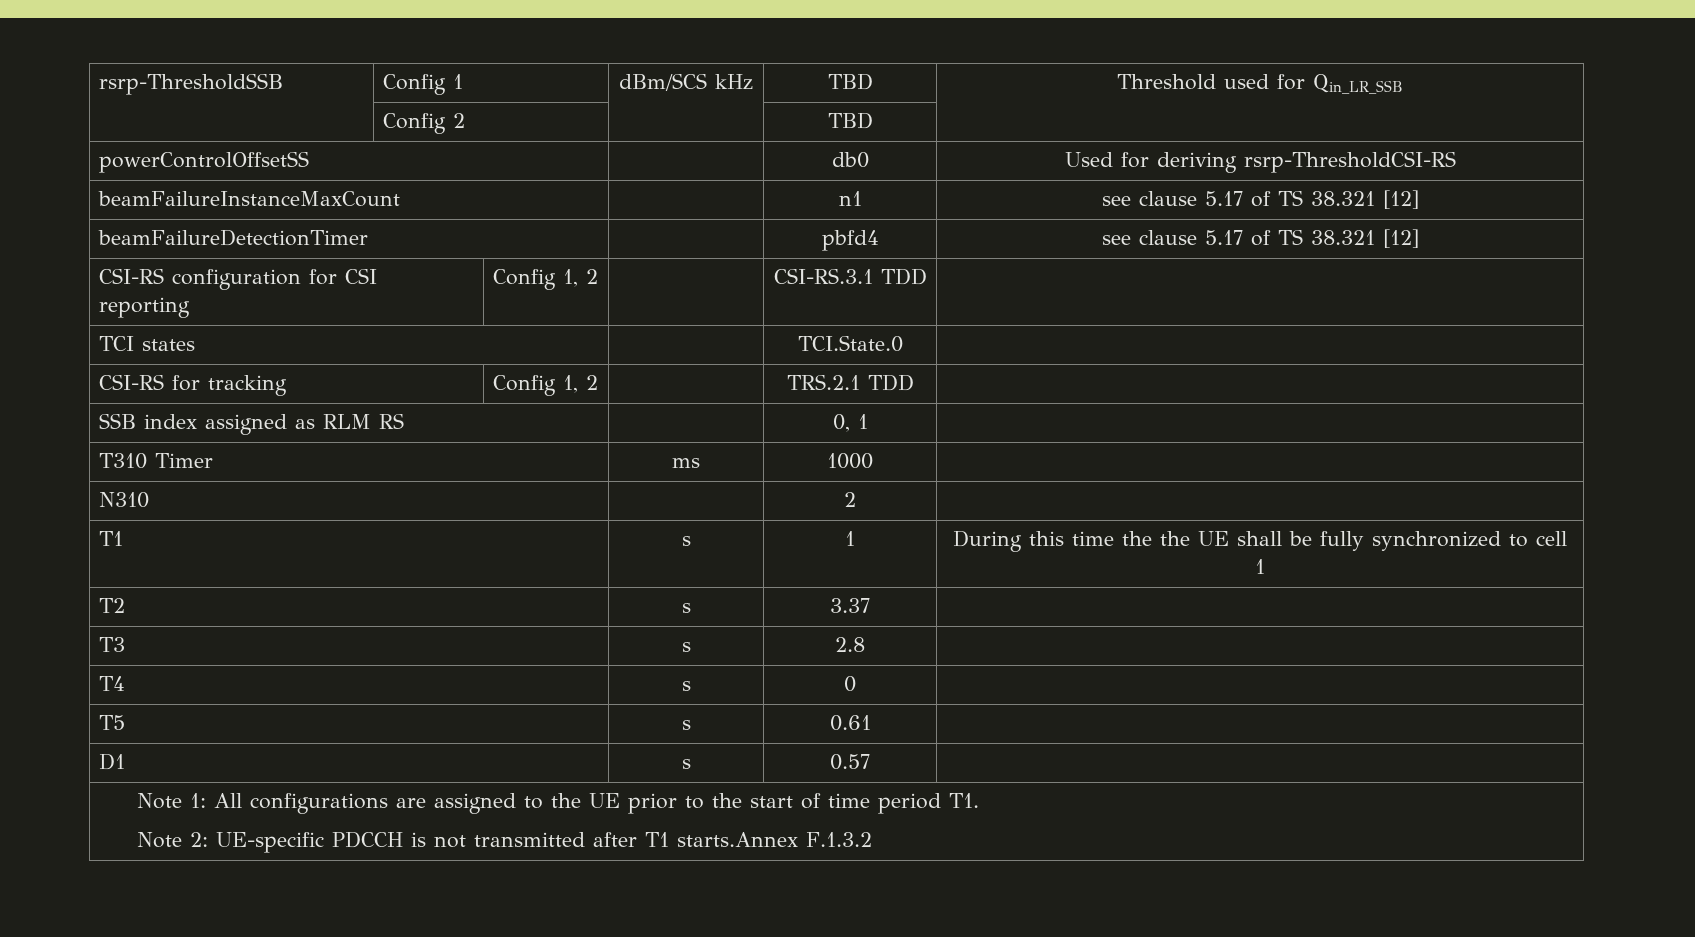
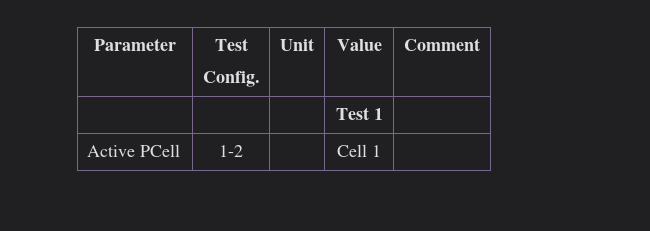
[98,73,283,95] [382,74,463,95] [619,73,753,91] [827,73,873,90] [1117,74,1403,94] [382,113,465,134] [827,112,873,129] [98,151,309,173] [831,152,869,168] [1064,151,1456,173] [97,191,400,207] [838,191,862,206] [1101,190,1419,209] [97,229,368,246] [821,230,879,251] [1101,229,1419,248] [98,268,377,290] [98,297,190,318] [492,269,598,290] [773,268,927,285] [98,336,195,351] [797,335,903,352] [98,374,287,396] [492,375,598,396] [786,374,914,391] [98,413,404,435] [832,414,868,432] [98,453,213,469] [672,458,700,468] [827,453,873,469] [98,492,149,508] [844,492,856,507] [98,531,123,546] [681,536,691,546] [845,531,855,546] [953,530,1567,552] [1255,559,1265,574] [98,598,125,613] [681,603,691,613] [830,598,870,613] [98,637,125,652] [681,642,691,652] [835,637,865,652] [98,676,125,691] [681,681,691,691] [844,676,856,692] [98,715,125,730] [681,720,691,730] [829,715,871,731] [98,753,125,770] [681,759,691,769] [830,754,870,770] [137,793,980,814] [137,831,873,853] rsrp-ThresholdSSB | Config 1 | dBm/SCS kHz | TBD | Threshold used for Qin_LR_SSB // | Config 2 | | TBD | // powerControlOffsetSS | | db0 | Used for deriving rsrp-ThresholdCSI-RS // beamFailureInstanceMaxCount | | n1 | see clause 5.17 of TS 38.321 [12] // beamFailureDetectionTimer | | pbfd4 | see clause 5.17 of TS 38.321 [12] // CSI-RS configuration for CSI reporting | Config 1, 2 | | CSI-RS.3.1 TDD | // TCI states | | TCI.State.0 | // CSI-RS for tracking | Config 1, 2 | | TRS.2.1 TDD | // SSB index assigned as RLM RS | | 0, 1 | // T310 Timer | ms | 1000 | // N310 | | 2 | // T1 | s | 1 | During this time the the UE shall be fully synchronized to cell 1 // T2 | s | 3.37 | // T3 | s | 2.8 | // T4 | s | 0 | // T5 | s | 0.61 | // D1 | s | 0.57 | // Note 1: All configurations are assigned to the UE prior to the start of time period T1. // Note 2: UE-specific PDCCH is not transmitted after T1 starts.Annex F.1.3.2 -> [94,38,176,51] [214,38,248,51] [202,71,260,87] [280,38,314,51] [336,39,382,51] [404,38,480,51] [335,107,383,120] [86,144,180,157] [219,145,243,157] [337,144,381,157] Parameter | Test // Config. | Unit | Value | Comment // | | | Test 1 | // Active PCell | 1-2 | | Cell 1 |

